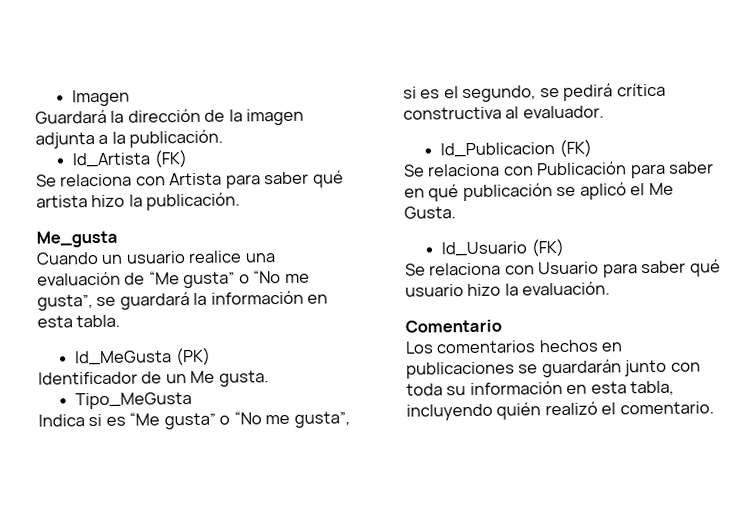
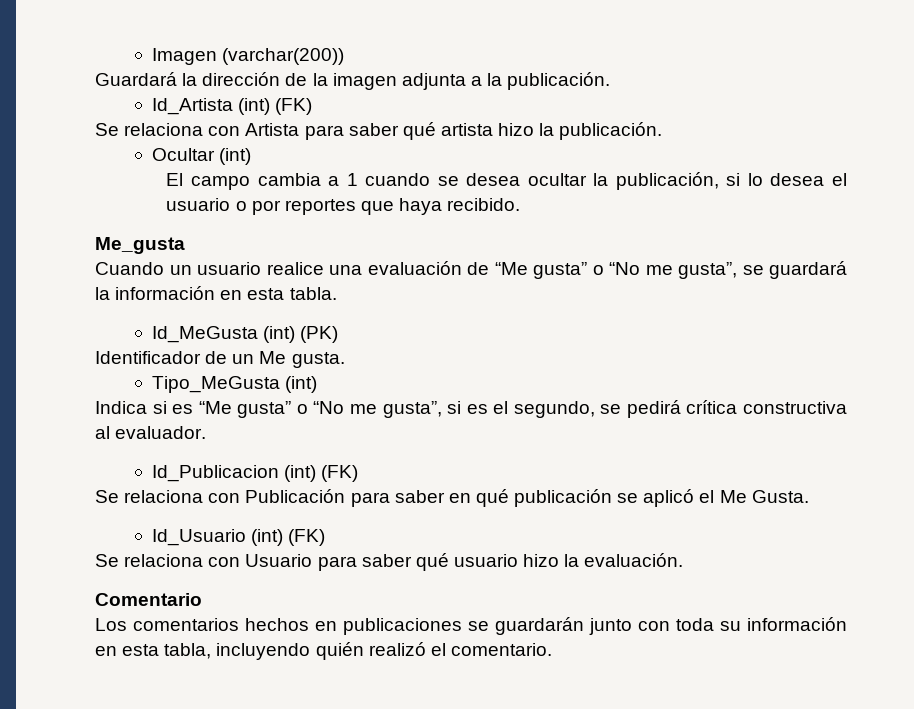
(131, 98) none -> [221,48,344,65] (varchar(200))
(152, 160) none -> [237,98,270,115] (int)
(241, 201) none -> [151,148,251,165] [166,172,848,190] [166,198,521,215] // Ocultar (int) // El campo cambia a 1 cuando se desea ocultar la publicación, si lo desea el usuario o por reportes que haya recibido.
(173, 358) none -> [262,326,295,343] (int)
(193, 400) none -> [284,376,317,393] (int)
(556, 150) none -> [283,465,316,482] (int)
(528, 249) none -> [250,529,283,546] (int)

